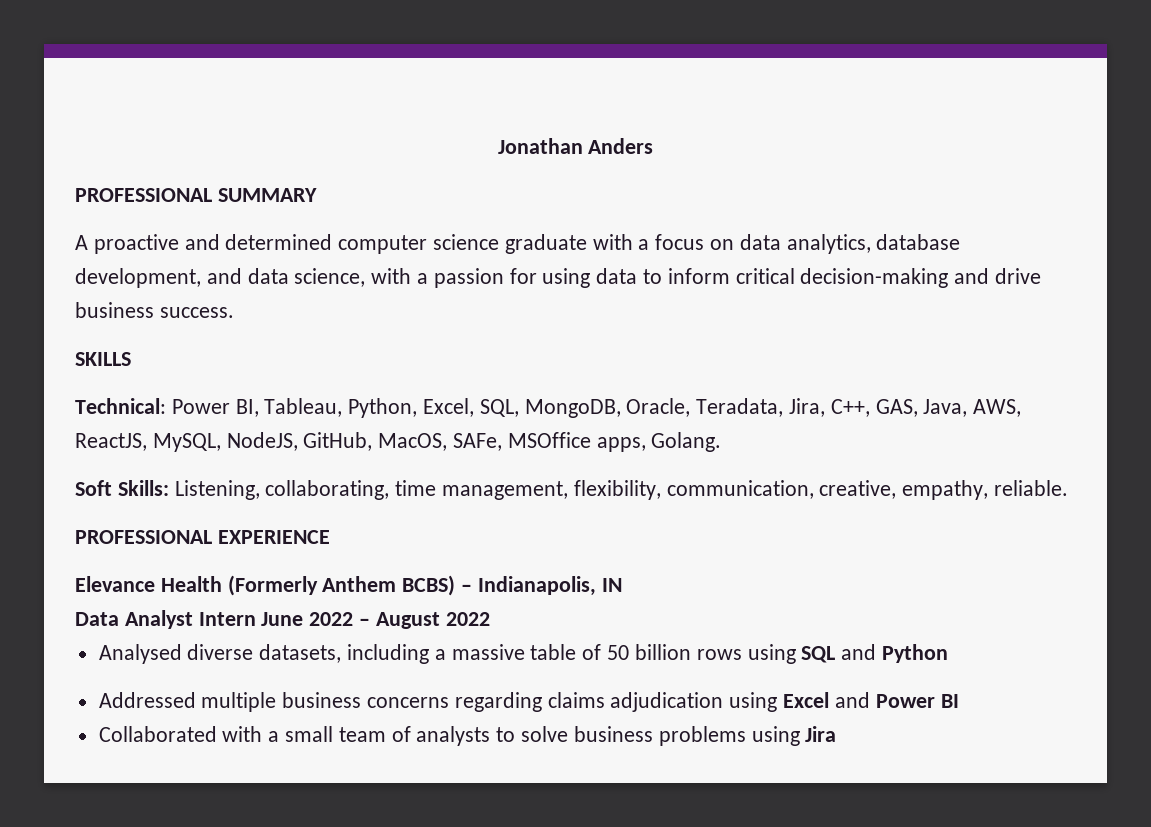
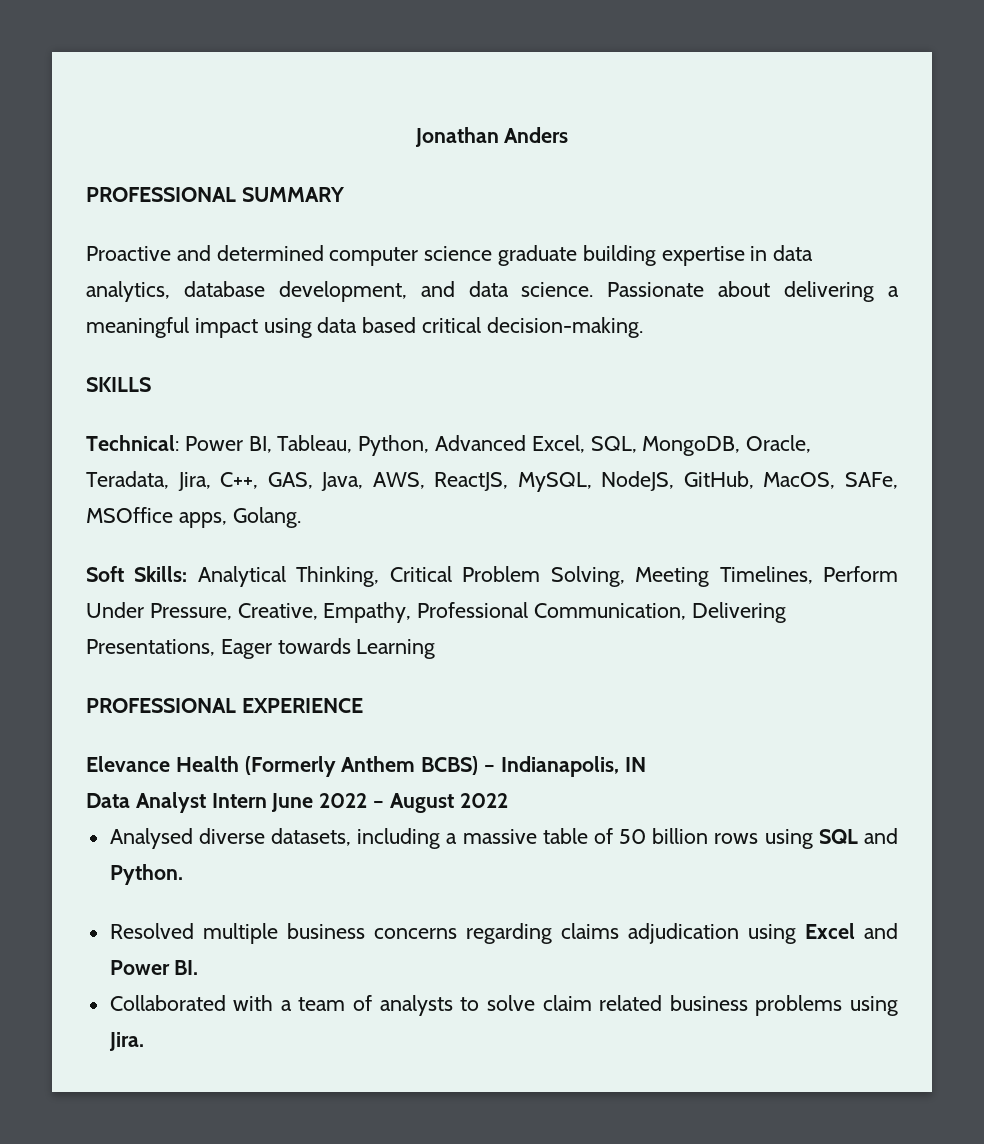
[75,234,179,254] A proactive -> [86,246,171,261] Proactive
[592,234,735,250] with a focus on -> [582,245,768,266] building expertise in
[294,268,1042,288] [75,302,234,318] science, with a passion for using data to inform critical decision-making and drive business success. -> [521,281,900,302] [86,317,643,338] science. Passionate about delivering a meaningful impact using data based critical decision-making.
(418, 408) none -> [435,435,527,451] Advanced
[174,480,1069,500] Listening, collaborating, time management, flexibility, communication, creative, empathy, reliable. -> [197,566,899,587] [86,602,786,623] [86,638,436,659] Analytical Thinking, Critical Problem Solving, Meeting Timelines, Perform Under Pressure, Creative, Empathy, Professional Communication, Delivering Presentations, Eager towards Learning
[881,644,948,663] [98,692,196,708] Python // Addressed -> [109,864,183,885] [109,923,194,939] Python. // Resolved
[940,694,959,708] BI -> [174,960,199,975] BI.
[285,726,334,742] small -> (292, 1005) none
(569, 734) none -> [542,995,663,1011] claim related
[805,726,837,742] Jira -> [108,1032,144,1051] Jira.

